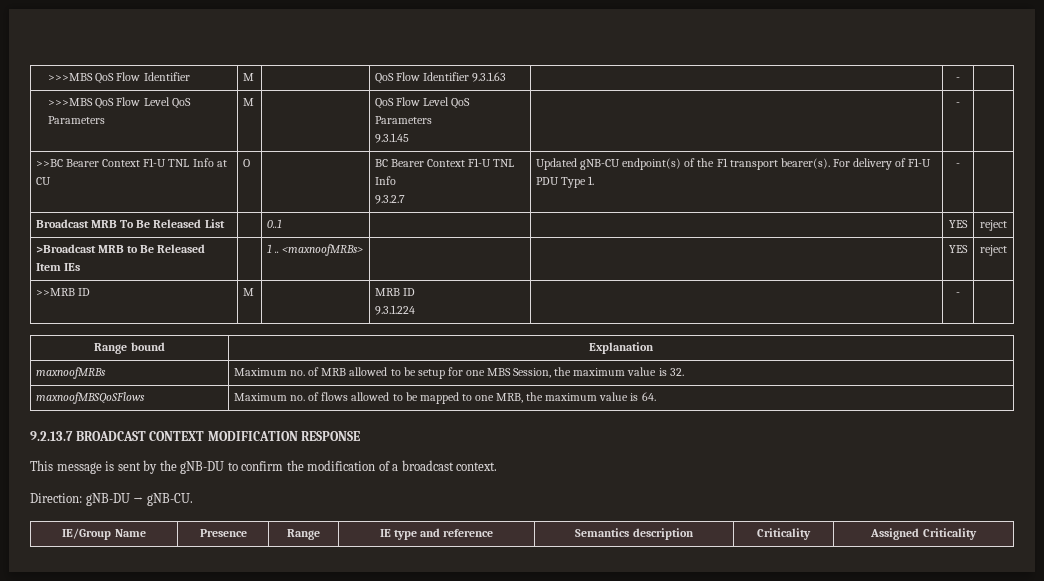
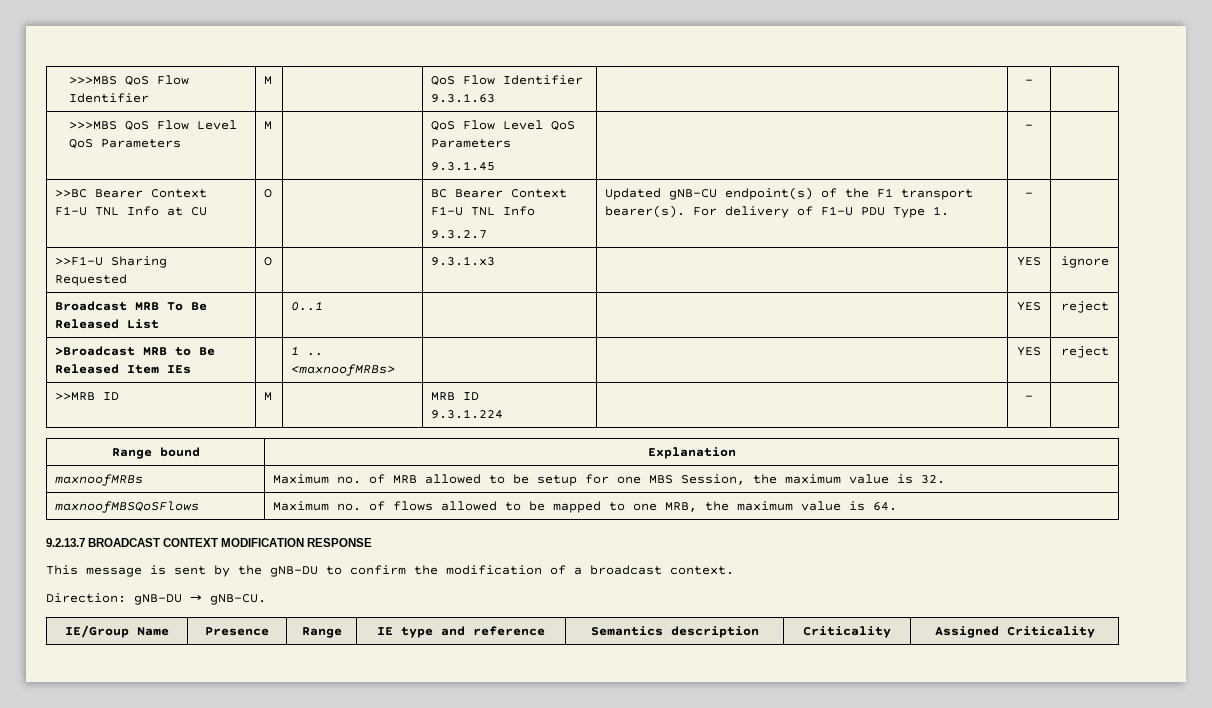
(960, 165) none -> [55,256,168,268] [55,274,128,286] [264,257,273,266] [431,256,496,266] [1017,257,1041,266] [1060,256,1109,268] // >>F1-U Sharing Requested | O | | 9.3.1.x3 | | YES | ignore

